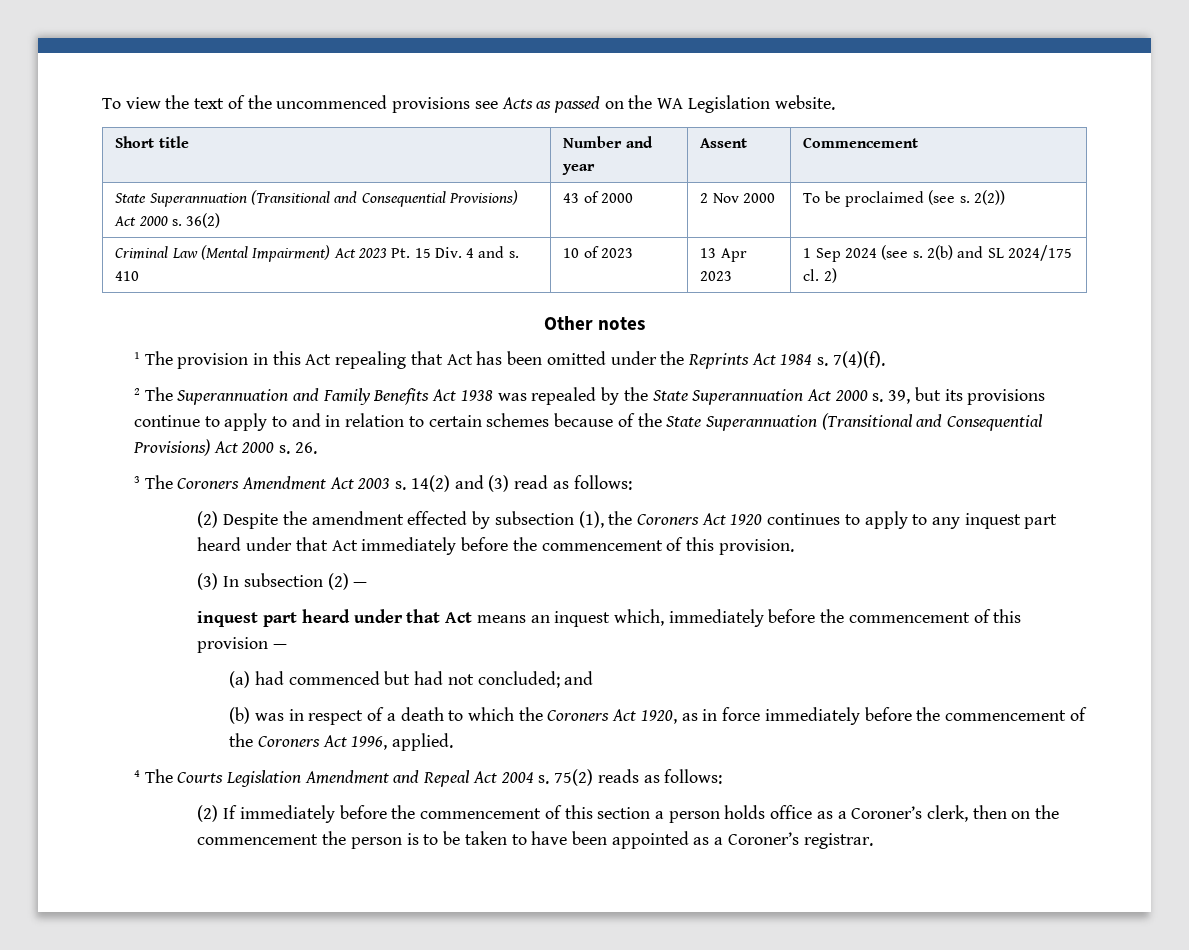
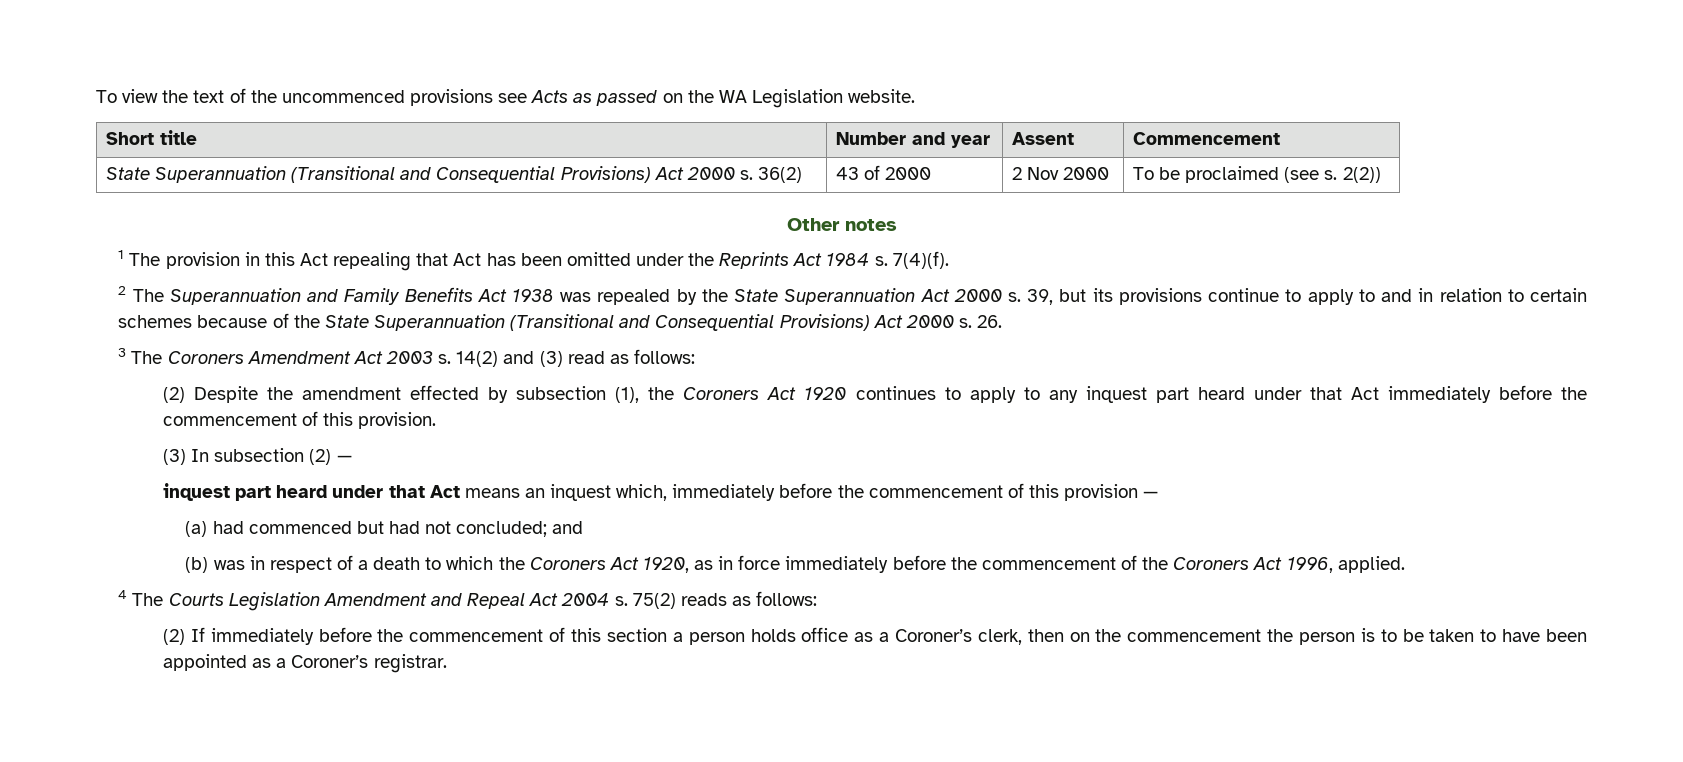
[115,245,519,262] [115,271,140,281] [563,246,633,258] [700,248,747,262] [700,271,733,281] [803,245,1072,262] [803,268,837,283] // Criminal Law (Mental Impairment) Act 2023 Pt. 15 Div. 4 and s. 410 | 10 of 2023 | 13 Apr 2023 | 1 Sep 2024 (see s. 2(b) and SL 2024/175 cl. 2) -> (1381, 175) none

